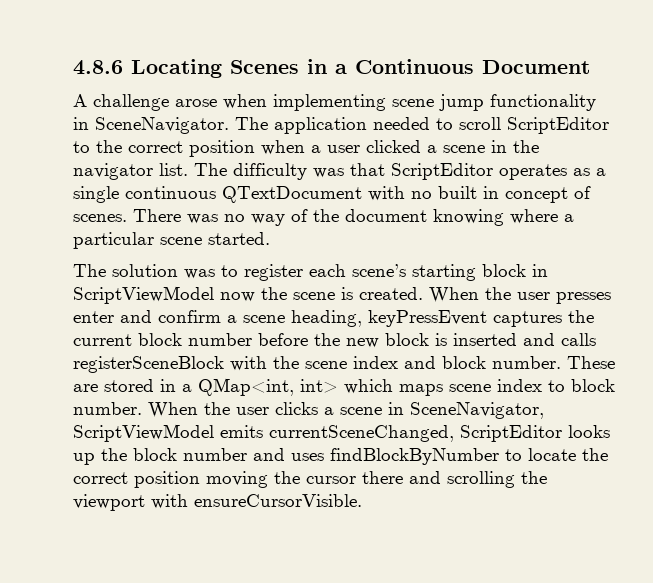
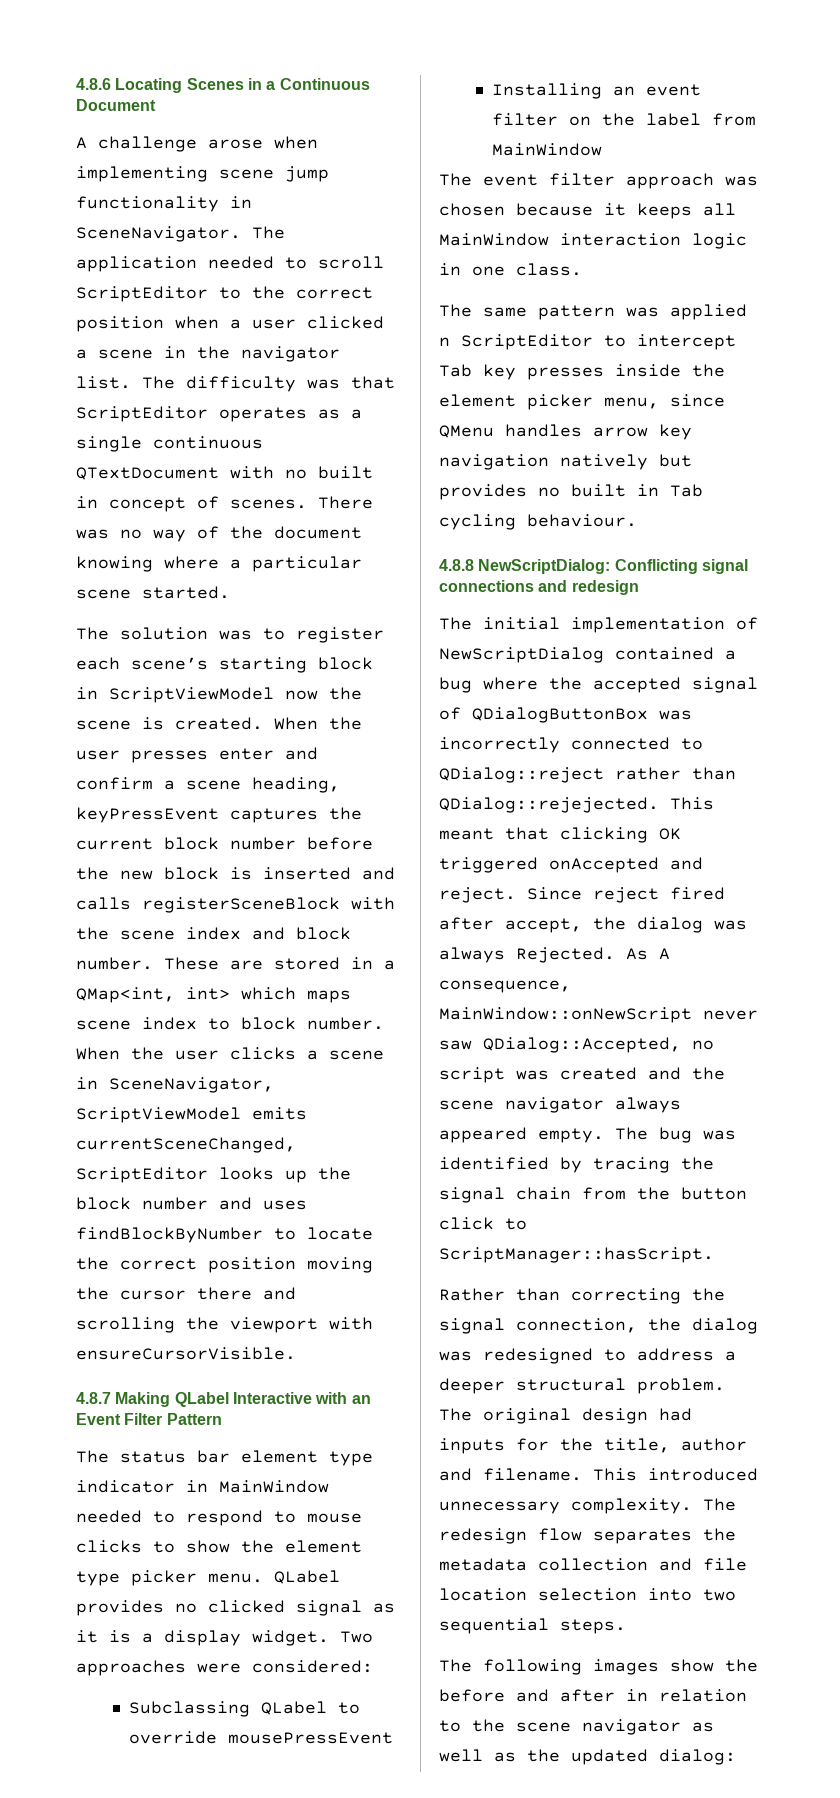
(362, 500) none -> [76,1392,371,1407] [76,1413,222,1425] [76,1450,373,1466] [76,1480,329,1493] [76,1510,362,1526] [76,1540,362,1553] [76,1570,340,1586] [76,1600,395,1616] [76,1630,373,1646] [76,1660,373,1676] [129,1701,361,1717] [129,1731,394,1744] [492,83,702,99] [492,113,757,126] [492,143,603,156] [439,173,758,189] [439,203,736,219] [439,233,747,249] [439,263,582,276] [439,304,747,320] [439,334,736,350] [439,364,725,380] [439,394,725,410] [439,424,692,440] [439,454,692,470] [439,484,703,500] [439,514,637,530] [439,559,748,574] [439,580,639,595] [439,617,758,633] [439,647,736,663] [439,677,758,693] [439,707,692,723] [439,737,703,753] [439,767,736,783] [439,797,714,813] [439,827,681,843] [439,857,703,873] [439,887,725,903] [439,917,747,933] [439,947,670,963] [439,980,571,993] [439,1007,758,1023] [439,1037,714,1053] [439,1067,725,1083] [439,1097,681,1113] [439,1127,736,1143] [439,1157,714,1173] [439,1187,747,1203] [439,1217,527,1230] [439,1247,714,1263] [439,1288,725,1304] [439,1318,758,1334] [439,1348,736,1364] [439,1378,725,1394] [439,1408,692,1424] [439,1438,747,1454] [439,1468,758,1481] [439,1498,736,1514] [439,1528,736,1544] [439,1558,747,1571] [439,1588,736,1601] [439,1618,626,1634] [439,1659,758,1675] [439,1689,747,1702] [439,1719,714,1735] [439,1749,736,1765] // 4.8.7 Making QLabel Interactive with an Event Filter Pattern // The status bar element type indicator in MainWindow needed to respond to mouse clicks to show the element type picker menu. QLabel provides no clicked signal as it is a display widget. Two approaches were considered: // Subclassing QLabel to override mousePressEvent // Installing an event filter on the label from MainWindow // The event filter approach was chosen because it keeps all MainWindow interaction logic in one class. // The same pattern was applied n ScriptEditor to intercept Tab key presses inside the element picker menu, since QMenu handles arrow key navigation natively but provides no built in Tab cycling behaviour. // 4.8.8 NewScriptDialog: Conflicting signal connections and redesign // The initial implementation of NewScriptDialog contained a bug where the accepted signal of QDialogButtonBox was incorrectly connected to QDialog::reject rather than QDialog::rejejected. This meant that clicking OK triggered onAccepted and reject. Since reject fired after accept, the dialog was always Rejected. As A consequence, MainWindow::onNewScript never saw QDialog::Accepted, no script was created and the scene navigator always appeared empty. The bug was identified by tracing the signal chain from the button click to ScriptManager::hasScript. // Rather than correcting the signal connection, the dialog was redesigned to address a deeper structural problem. The original design had inputs for the title, author and filename. This introduced unnecessary complexity. The redesign flow separates the metadata collection and file location selection into two sequential steps. // The following images show the before and after in relation to the scene navigator as well as the updated dialog:

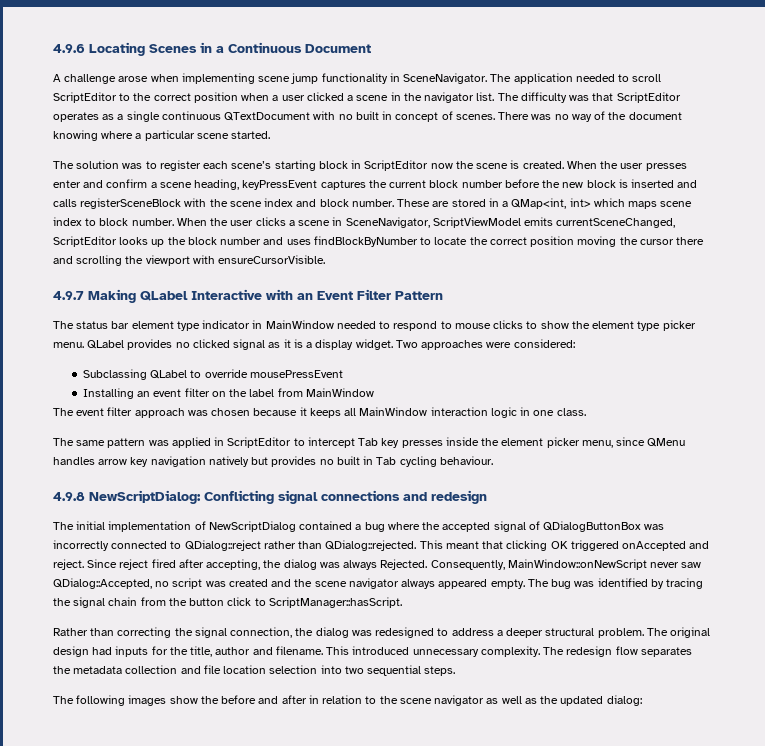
[76,78,111,90] 4.8.6 -> [53,44,85,53] 4.9.6
[109,687,274,703] ScriptViewModel -> [364,160,429,171] ScriptEditor
[76,1392,111,1404] 4.8.7 -> [53,291,84,300] 4.9.7
[439,337,450,347] n -> [214,437,225,446] in
[439,559,474,571] 4.8.8 -> [53,492,85,501] 4.9.8
[439,797,659,813] QDialog::rejejected. -> [325,540,417,551] QDialog::rejected.
[505,918,582,933] accept, -> [206,559,261,570] accepting,
[626,948,670,960] [439,980,571,993] As A consequence, -> [430,560,505,570] Consequently,

